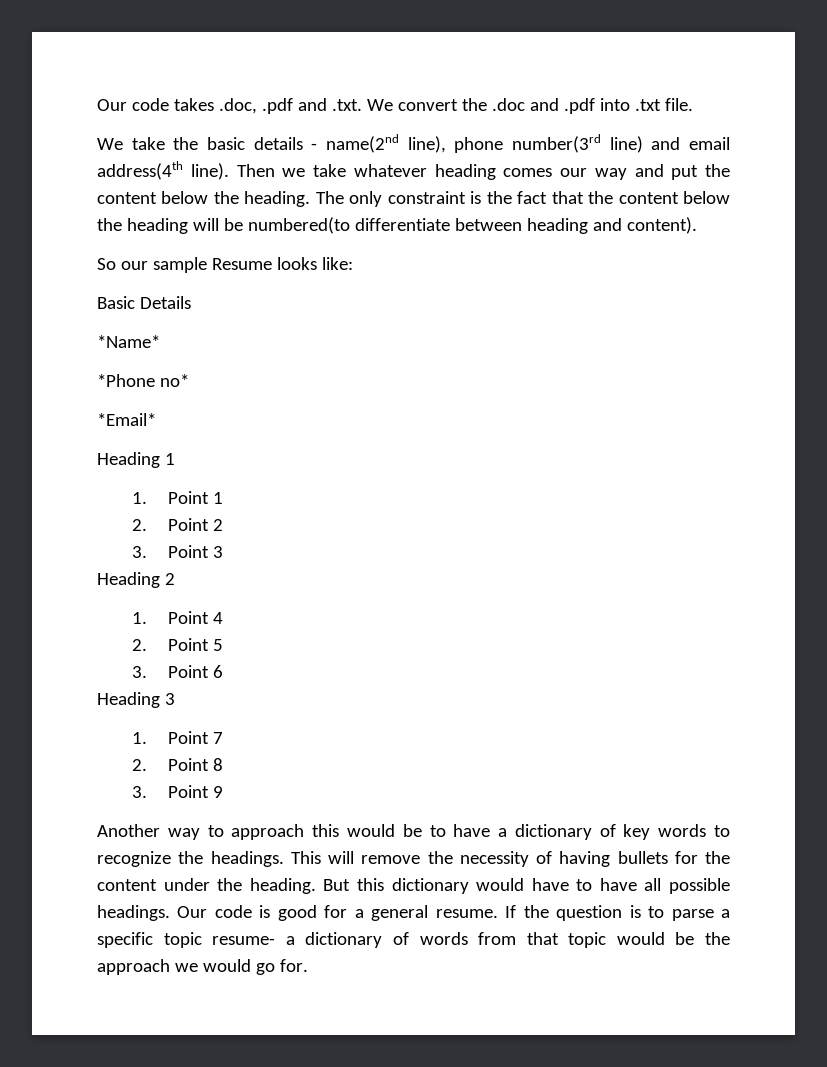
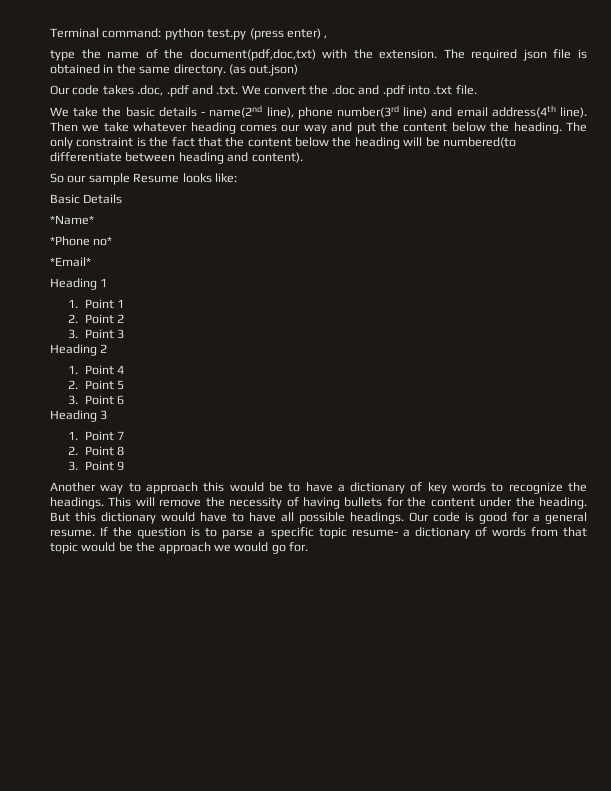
(97, 105) none -> [50,28,328,40] [50,49,588,61] [50,64,299,76] Terminal command: python test.py (press enter) , // type the name of the document(pdf,doc,txt) with the extension. The required json file is obtained in the same directory. (as out.json) //

